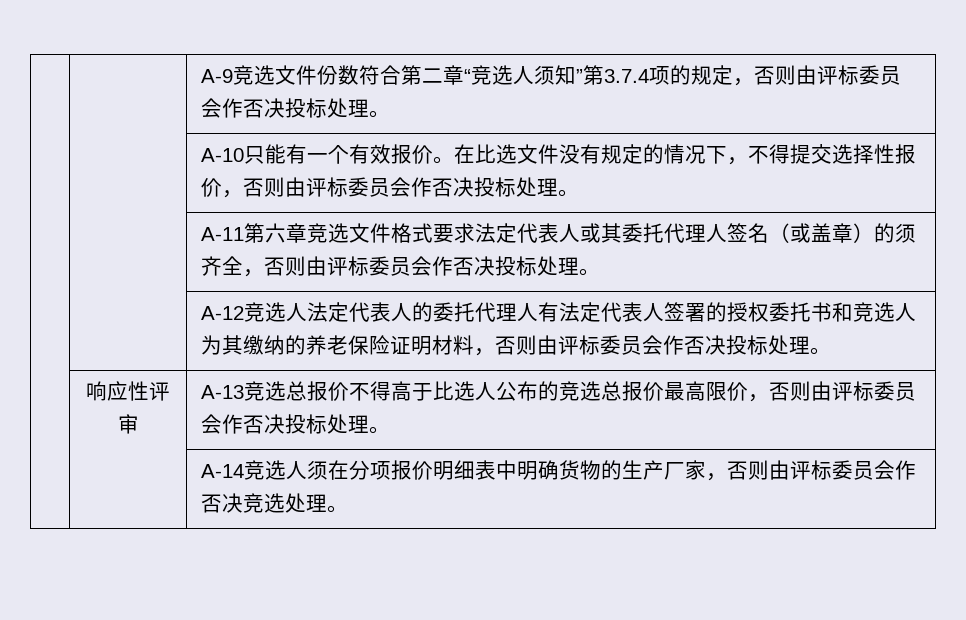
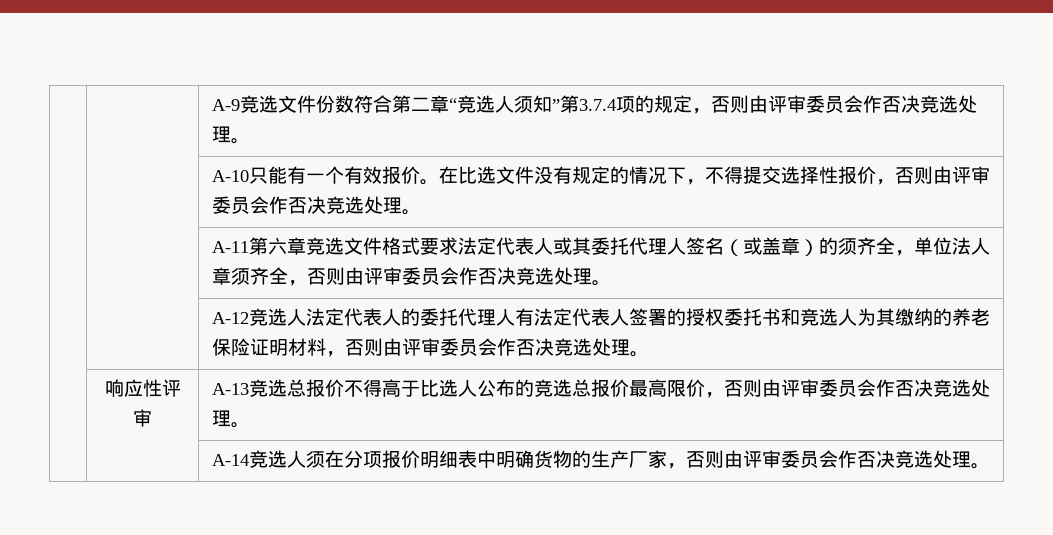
[837,65,901,85] [200,98,327,118] 标委员会作否决投标 -> [786,95,958,113] 审委员会作否决竞选
[326,177,516,197] 标委员会作否决投标 -> [970,166,990,184] [211,196,364,214] 审委员会作否决竞选
[263,256,537,276] 否则由评标委员会作否决投标 -> [913,237,990,255] [211,267,554,286] 单位法人章须齐全，否则由评审委员会作否决竞选
[578,335,768,355] 标委员会作否决投标 -> [420,338,592,356] 审委员会作否决竞选
[852,381,916,401] [200,414,327,434] 标委员会作否决投标 -> [799,379,971,397] 审委员会作否决竞选
[810,460,832,480] 标 -> [761,450,781,468] 审

